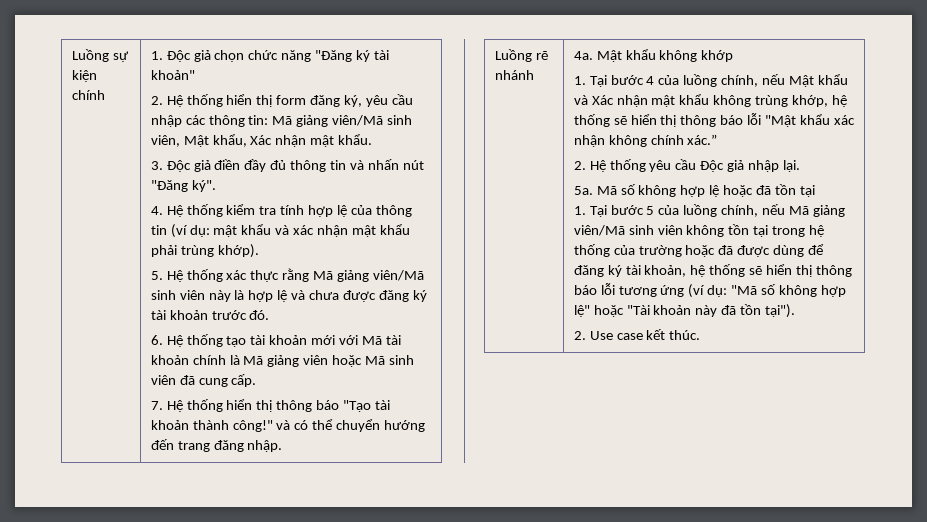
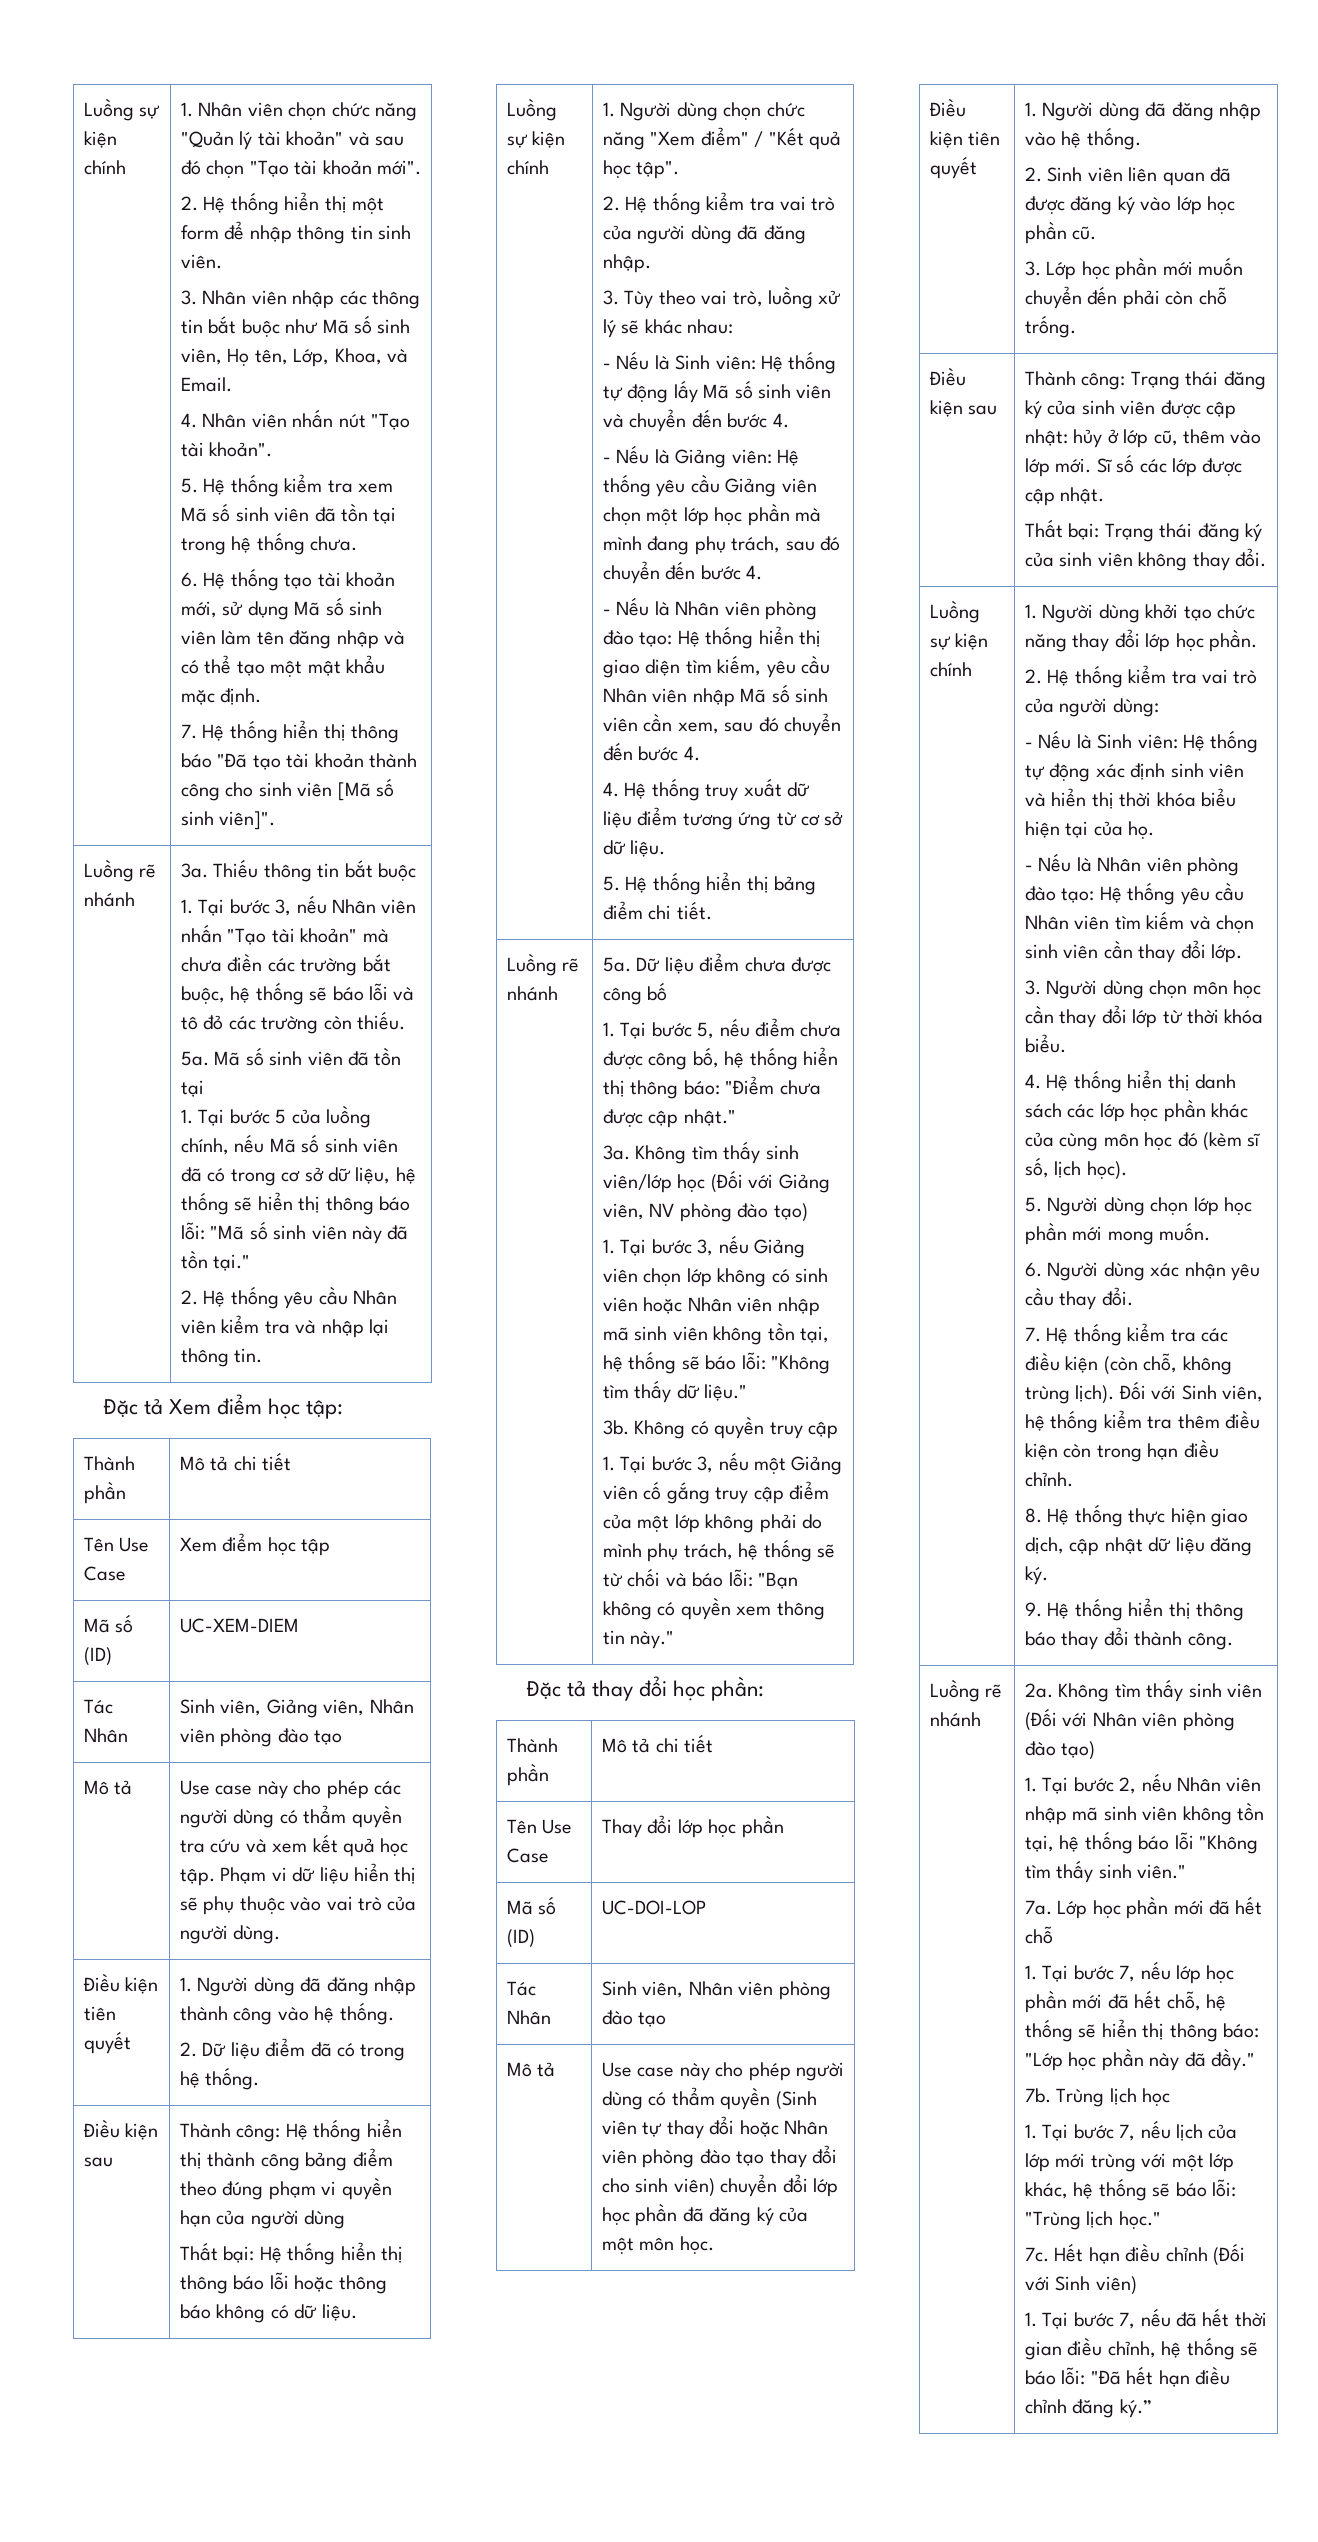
[71,49,129,62] [71,70,97,82] [71,90,105,100] [150,50,389,62] [150,70,195,80] Luồng sự kiện chính | 1. Độc giả chọn chức năng "Đăng ký tài khoản" -> [83,98,161,121] [83,131,117,148] [83,160,126,175] [180,102,417,121] [180,131,404,150] [180,160,421,178] Luồng sự kiện chính | 1. Nhân viên chọn chức năng "Quản lý tài khoản" và sau đó chọn "Tạo tài khoản mới".
[276,94,413,107] [150,115,413,127] [150,134,373,147] [150,159,424,172] [150,180,216,192] [150,204,412,217] [150,224,410,238] [150,244,259,258] [150,268,424,282] [150,290,427,302] [150,310,270,320] form đăng ký, yêu cầu nhập các thông tin: Mã giảng viên/Mã sinh viên, Mật khẩu, Xác nhận mật khẩu. // 3. Độc giả điền đầy đủ thông tin và nhấn nút "Đăng ký". // 4. Hệ thống kiểm tra tính hợp lệ của thông tin (ví dụ: mật khẩu và xác nhận mật khẩu phải trùng khớp). // 5. Hệ thống xác thực rằng Mã giảng viên/Mã sinh viên này là hợp lệ và chưa được đăng ký tài khoản trước đó. -> [351,197,384,214] [180,221,411,244] [180,254,222,269] [180,290,420,309] [180,315,411,337] [180,348,408,367] [180,377,232,392] [180,409,410,430] [180,442,273,457] [180,474,393,497] [180,503,397,524] [180,532,358,555] một form để nhập thông tin sinh viên. // 3. Nhân viên nhập các thông tin bắt buộc như Mã số sinh viên, Họ tên, Lớp, Khoa, và Email. // 4. Nhân viên nhấn nút "Tạo tài khoản". // 5. Hệ thống kiểm tra xem Mã số sinh viên đã tồn tại trong hệ thống chưa.
[311,335,401,345] [150,355,414,367] [150,374,257,387] mới với Mã tài khoản chính là Mã giảng viên hoặc Mã sinh viên đã cung cấp. -> [180,597,382,620] [180,630,405,649] [180,655,385,677] [180,688,262,705] mới, sử dụng Mã số sinh viên làm tên đăng nhập và có thể tạo một mật khẩu mặc định.
[343,400,372,412] "Tạo -> [217,753,281,770] "Đã tạo
[232,419,426,432] [150,439,283,452] [494,49,548,62] [494,70,534,80] [573,49,734,62] [573,74,848,87] [573,94,847,107] [573,113,855,127] [573,134,718,147] [573,159,800,172] công!" và có thể chuyển hướng đến trang đăng nhập. // Luồng rẽ nhánh | 4a. Mật khẩu không khớp // 1. Tại bước 4 của luồng chính, nếu Mật khẩu và Xác nhận mật khẩu không trùng khớp, hệ thống sẽ hiển thị thông báo lỗi "Mật khẩu xác nhận không chính xác.” // 2. Hệ thống yêu cầu Độc giả nhập lại. -> [180,778,394,801] [180,811,276,830] [83,859,157,882] [83,892,135,907] [180,859,416,882] [180,895,417,916] [180,924,389,945] [180,953,391,976] [180,982,415,1005] [180,1011,405,1034] công cho sinh viên [Mã số sinh viên]". // Luồng rẽ nhánh | 3a. Thiếu thông tin bắt buộc // 1. Tại bước 3, nếu Nhân viên nhấn "Tạo tài khoản" mà chưa điền các trường bắt buộc, hệ thống sẽ báo lỗi và tô đỏ các trường còn thiếu.
[638,185,754,197] không hợp lệ hoặc -> [269,1051,343,1066] sinh viên
[812,205,845,217] [573,224,825,237] [573,244,825,257] [573,264,852,277] [573,283,846,298] [573,305,692,317] giảng viên/Mã sinh viên không tồn tại trong hệ thống của trường hoặc đã được dùng để đăng ký tài khoản, hệ thống sẽ hiển thị thông báo lỗi tương ứng (ví dụ: "Mã số không hợp lệ" hoặc "Tài khoản -> [301,1134,398,1153] [180,1167,416,1186] [180,1192,410,1215] [180,1221,347,1240] số sinh viên đã có trong cơ sở dữ liệu, hệ thống sẽ hiển thị thông báo lỗi: "Mã số sinh viên
[765,304,796,318] [573,329,701,340] tại"). // 2. Use case kết thúc. -> [213,1254,251,1271] [180,1286,397,1309] [180,1315,389,1338] [180,1348,263,1367] [102,1394,344,1419] [83,1456,135,1471] [83,1481,126,1504] [179,1452,292,1471] [83,1537,150,1552] [83,1566,126,1581] [179,1533,331,1556] [83,1614,134,1633] [83,1647,112,1666] [179,1618,299,1633] [83,1699,113,1714] [83,1728,128,1743] [179,1699,414,1718] [179,1728,343,1747] [83,1780,133,1795] [179,1780,401,1799] [179,1805,402,1828] [179,1834,409,1857] [179,1863,417,1886] [179,1896,417,1915] [179,1925,281,1944] [82,1973,159,1994] [83,2006,116,2021] [83,2031,131,2054] [179,1977,416,1996] [179,2002,394,2025] [179,2038,406,2061] [179,2067,260,2090] [82,2119,159,2140] [83,2157,113,2167] [179,2119,402,2142] [179,2148,393,2171] [179,2177,392,2200] [179,2210,346,2229] [179,2242,403,2265] [179,2272,387,2294] [179,2304,357,2323] [506,98,557,121] [506,131,566,148] [506,160,549,175] [602,102,805,121] [602,127,841,150] [602,160,680,179] [602,192,836,215] [602,225,806,244] [602,254,651,273] [602,286,842,309] [602,319,734,338] [602,351,837,374] [602,380,832,403] [602,409,789,432] [602,445,799,468] [602,474,817,497] [602,503,821,526] [602,536,840,555] [602,561,763,584] [602,597,817,620] [602,626,821,649] [602,655,830,678] [602,684,828,707] [602,713,841,736] [602,742,700,761] [602,778,810,801] [602,807,844,830] [602,840,666,857] [602,872,816,895] [602,901,712,920] [506,953,580,976] [506,986,558,1001] [602,953,831,975] [602,982,668,1005] [602,1018,842,1039] [602,1047,838,1070] [602,1076,821,1099] [602,1109,736,1128] [602,1141,799,1164] [602,1170,830,1193] [602,1203,808,1222] [602,1235,805,1258] [602,1268,828,1287] [602,1297,820,1316] [602,1322,829,1345] [602,1351,830,1374] [602,1380,748,1403] [602,1416,838,1439] [602,1452,843,1475] [602,1481,829,1504] [602,1514,822,1533] [602,1539,835,1562] [602,1568,798,1589] [602,1597,825,1620] [602,1630,675,1649] [525,1676,765,1701] [506,1738,558,1753] [506,1763,549,1786] [601,1734,714,1753] [506,1819,573,1834] [506,1848,549,1863] [601,1815,784,1838] [506,1896,557,1915] [506,1929,535,1948] [601,1900,706,1915] [506,1981,536,1996] [506,2010,551,2025] [601,1981,831,2000] [601,2010,667,2027] [506,2062,556,2077] [601,2062,844,2081] [601,2087,817,2110] [601,2116,828,2139] [601,2145,837,2168] [601,2174,838,2197] [601,2203,808,2226] [601,2236,714,2254] [928,98,966,117] [929,131,1001,148] [929,156,977,179] [1024,102,1261,121] [1024,127,1141,150] [1024,167,1231,186] [1024,196,1235,215] [1024,221,1097,244] [1024,257,1243,280] [1024,286,1227,309] [1024,315,1076,338] [928,367,966,386] [929,400,998,417] [1024,371,1266,390] [1024,400,1236,419] [1024,429,1262,448] [1024,454,1243,477] [1024,487,1105,506] [1024,519,1262,542] [1024,548,1266,571] [929,600,980,623] [929,633,989,650] [929,662,972,677] [1024,604,1255,623] [1024,629,1257,652] [1024,665,1258,688] [1024,698,1159,717] [1024,730,1259,753] [1024,763,1244,782] [1024,788,1236,809] [1024,821,1155,839] [1024,853,1239,876] [1024,882,1244,905] [1024,911,1254,933] [1024,940,1242,963] [1024,980,1261,999] [1024,1005,1264,1028] [1024,1034,1066,1053] [1024,1070,1236,1093] [1024,1099,1248,1122] [1024,1132,1262,1151] [1024,1157,1127,1180] [1024,1197,1252,1216] [1024,1222,1211,1245] [1024,1262,1260,1281] [1024,1287,1133,1310] [1024,1323,1228,1346] [1024,1352,1232,1375] [1024,1381,1263,1404] [1024,1410,1260,1433] [1024,1439,1219,1462] [1024,1472,1073,1487] [1024,1504,1248,1527] [1024,1537,1252,1556] [1024,1566,1048,1585] [1024,1598,1244,1621] [1024,1627,1233,1650] [929,1679,1003,1702] [929,1712,981,1727] [1024,1679,1262,1702] [1024,1708,1235,1731] [1024,1741,1096,1760] [1024,1773,1262,1794] [1024,1802,1264,1825] [1024,1831,1258,1854] [1024,1860,1187,1883] [1024,1896,1263,1919] [1024,1926,1053,1944] [1024,1961,1235,1984] [1024,1990,1226,2013] [1024,2019,1259,2042] [1024,2048,1255,2071] [1024,2088,1171,2107] [1024,2120,1238,2141] [1024,2153,1234,2172] [1024,2178,1236,2201] [1024,2211,1161,2230] [1024,2243,1245,2266] [1024,2276,1137,2295] [1024,2308,1267,2329] [1024,2337,1258,2360] [1024,2366,1230,2387] [1024,2399,1152,2418] tại." // 2. Hệ thống yêu cầu Nhân viên kiểm tra và nhập lại thông tin. // Đặc tả Xem điểm học tập: // Thành phần | Mô tả chi tiết // Tên Use Case | Xem điểm học tập // Mã số (ID) | UC-XEM-DIEM // Tác Nhân | Sinh viên, Giảng viên, Nhân viên phòng đào tạo // Mô tả | Use case này cho phép các người dùng có thẩm quyền tra cứu và xem kết quả học tập. Phạm vi dữ liệu hiển thị sẽ phụ thuộc vào vai trò của người dùng. // Điều kiện tiên quyết | 1. Người dùng đã đăng nhập thành công vào hệ thống. // 2. Dữ liệu điểm đã có trong hệ thống. // Điều kiện sau | Thành công: Hệ thống hiển thị thành công bảng điểm theo đúng phạm vi quyền hạn của người dùng // Thất bại: Hệ thống hiển thị thông báo lỗi hoặc thông báo không có dữ liệu. // Luồng sự kiện chính | 1. Người dùng chọn chức năng "Xem điểm" / "Kết quả học tập". // 2. Hệ thống kiểm tra vai trò của người dùng đã đăng nhập. // 3. Tùy theo vai trò, luồng xử lý sẽ khác nhau: // - Nếu là Sinh viên: Hệ thống tự động lấy Mã số sinh viên và chuyển đến bước 4. // - Nếu là Giảng viên: Hệ thống yêu cầu Giảng viên chọn một lớp học phần mà mình đang phụ trách, sau đó chuyển đến bước 4. // - Nếu là Nhân viên phòng đào tạo: Hệ thống hiển thị giao diện tìm kiếm, yêu cầu Nhân viên nhập Mã số sinh viên cần xem, sau đó chuyển đến bước 4. // 4. Hệ thống truy xuất dữ liệu điểm tương ứng từ cơ sở dữ liệu. // 5. Hệ thống hiển thị bảng điểm chi tiết. // Luồng rẽ nhánh | 5a. Dữ liệu điểm chưa được công bố // 1. Tại bước 5, nếu điểm chưa được công bố, hệ thống hiển thị thông báo: "Điểm chưa được cập nhật." // 3a. Không tìm thấy sinh viên/lớp học (Đối với Giảng viên, NV phòng đào tạo) // 1. Tại bước 3, nếu Giảng viên chọn lớp không có sinh viên hoặc Nhân viên nhập mã sinh viên không tồn tại, hệ thống sẽ báo lỗi: "Không tìm thấy dữ liệu." // 3b. Không có quyền truy cập // 1. Tại bước 3, nếu một Giảng viên cố gắng truy cập điểm của một lớp không phải do mình phụ trách, hệ thống sẽ từ chối và báo lỗi: "Bạn không có quyền xem thông tin này." // Đặc tả thay đổi học phần: // Thành phần | Mô tả chi tiết // Tên Use Case | Thay đổi lớp học phần // Mã số (ID) | UC-DOI-LOP // Tác Nhân | Sinh viên, Nhân viên phòng đào tạo // Mô tả | Use case này cho phép người dùng có thẩm quyền (Sinh viên tự thay đổi hoặc Nhân viên phòng đào tạo thay đổi cho sinh viên) chuyển đổi lớp học phần đã đăng ký của một môn học. // Điều kiện tiên quyết | 1. Người dùng đã đăng nhập vào hệ thống. // 2. Sinh viên liên quan đã được đăng ký vào lớp học phần cũ. // 3. Lớp học phần mới muốn chuyển đến phải còn chỗ trống. // Điều kiện sau | Thành công: Trạng thái đăng ký của sinh viên được cập nhật: hủy ở lớp cũ, thêm vào lớp mới. Sĩ số các lớp được cập nhật. // Thất bại: Trạng thái đăng ký của sinh viên không thay đổi. // Luồng sự kiện chính | 1. Người dùng khởi tạo chức năng thay đổi lớp học phần. // 2. Hệ thống kiểm tra vai trò của người dùng: // - Nếu là Sinh viên: Hệ thống tự động xác định sinh viên và hiển thị thời khóa biểu hiện tại của họ. // - Nếu là Nhân viên phòng đào tạo: Hệ thống yêu cầu Nhân viên tìm kiếm và chọn sinh viên cần thay đổi lớp. // 3. Người dùng chọn môn học cần thay đổi lớp từ thời khóa biểu. // 4. Hệ thống hiển thị danh sách các lớp học phần khác của cùng môn học đó (kèm sĩ số, lịch học). // 5. Người dùng chọn lớp học phần mới mong muốn. // 6. Người dùng xác nhận yêu cầu thay đổi. // 7. Hệ thống kiểm tra các điều kiện (còn chỗ, không trùng lịch). Đối với Sinh viên, hệ thống kiểm tra thêm điều kiện còn trong hạn điều chỉnh. // 8. Hệ thống thực hiện giao dịch, cập nhật dữ liệu đăng ký. // 9. Hệ thống hiển thị thông báo thay đổi thành công. // Luồng rẽ nhánh | 2a. Không tìm thấy sinh viên (Đối với Nhân viên phòng đào tạo) // 1. Tại bước 2, nếu Nhân viên nhập mã sinh viên không tồn tại, hệ thống báo lỗi "Không tìm thấy sinh viên." // 7a. Lớp học phần mới đã hết chỗ // 1. Tại bước 7, nếu lớp học phần mới đã hết chỗ, hệ thống sẽ hiển thị thông báo: "Lớp học phần này đã đầy." // 7b. Trùng lịch học // 1. Tại bước 7, nếu lịch của lớp mới trùng với một lớp khác, hệ thống sẽ báo lỗi: "Trùng lịch học." // 7c. Hết hạn điều chỉnh (Đối với Sinh viên) // 1. Tại bước 7, nếu đã hết thời gian điều chỉnh, hệ thống sẽ báo lỗi: "Đã hết hạn điều chỉnh đăng ký.”

